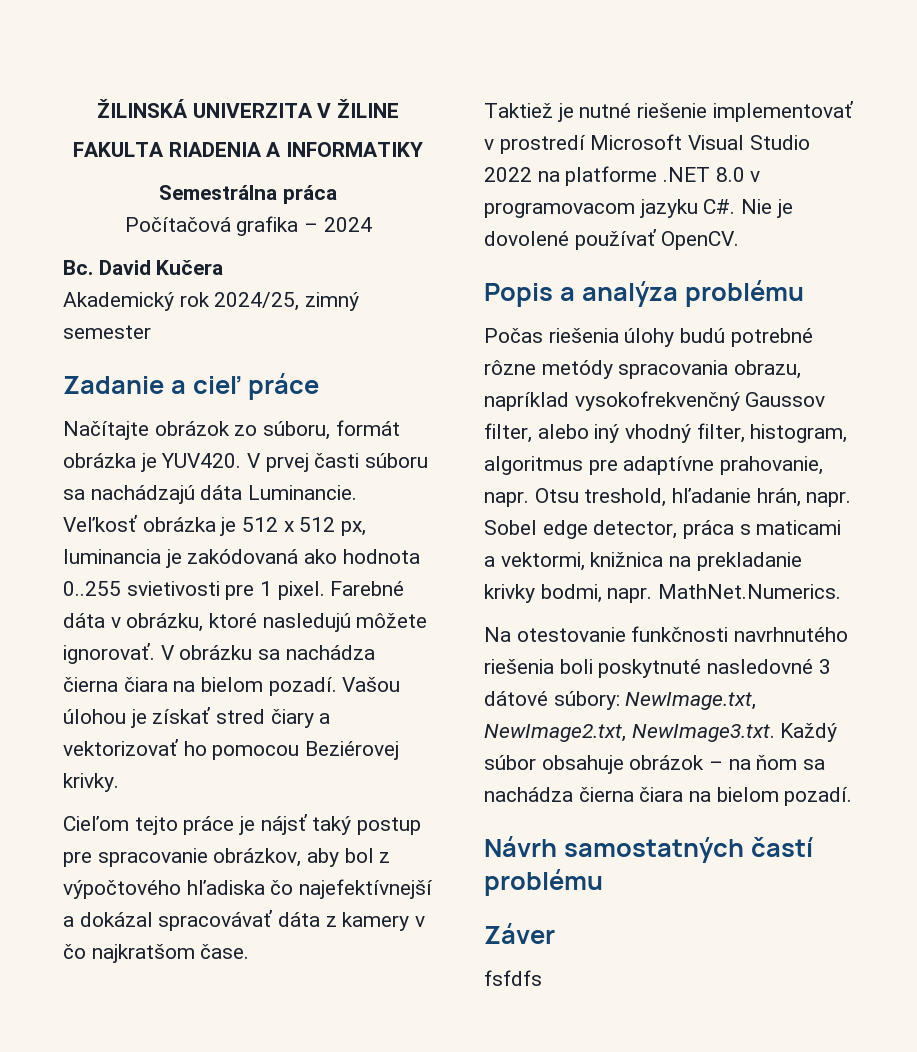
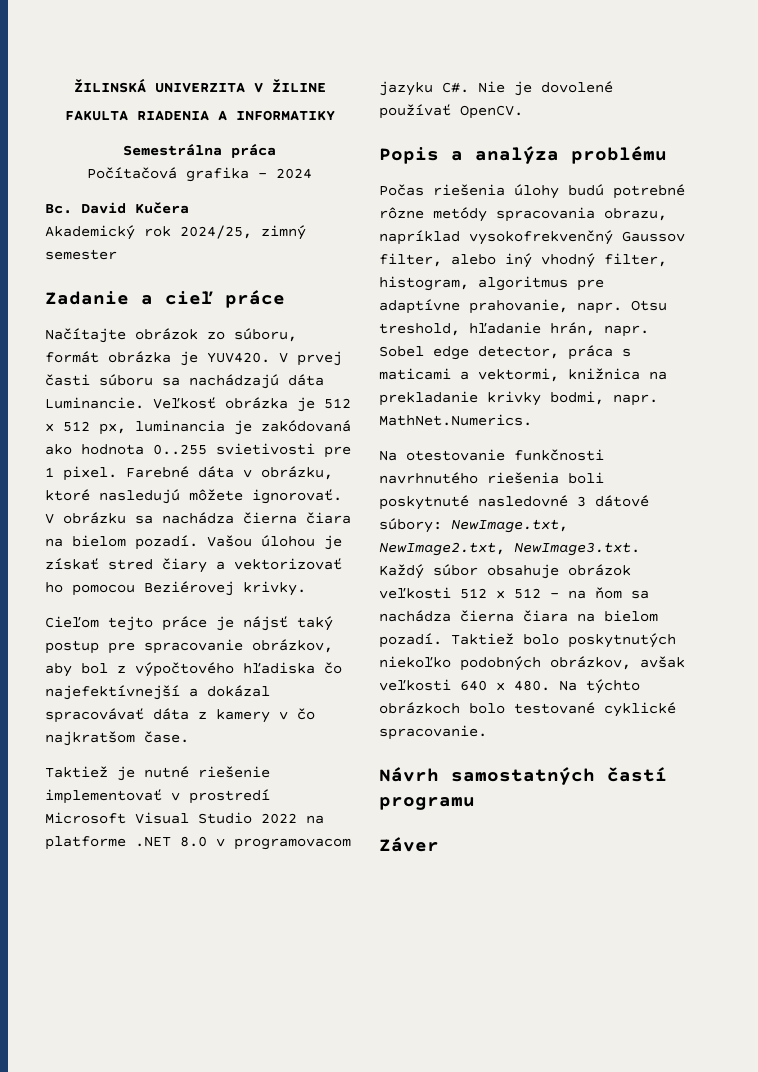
(705, 762) none -> [379,587,541,599] veľkosti 512 x 512
(853, 796) none -> [451,633,676,648] [379,656,685,671] [379,679,640,694] [379,702,676,717] [379,725,487,740] Taktiež bolo poskytnutých niekoľko podobných obrázkov, avšak veľkosti 640 x 480. Na týchto obrázkoch bolo testované cyklické spracovanie.
[484,869,603,896] problému -> [379,797,475,810] programu
[484,970,542,986] // fsfdfs -> (439, 844) none

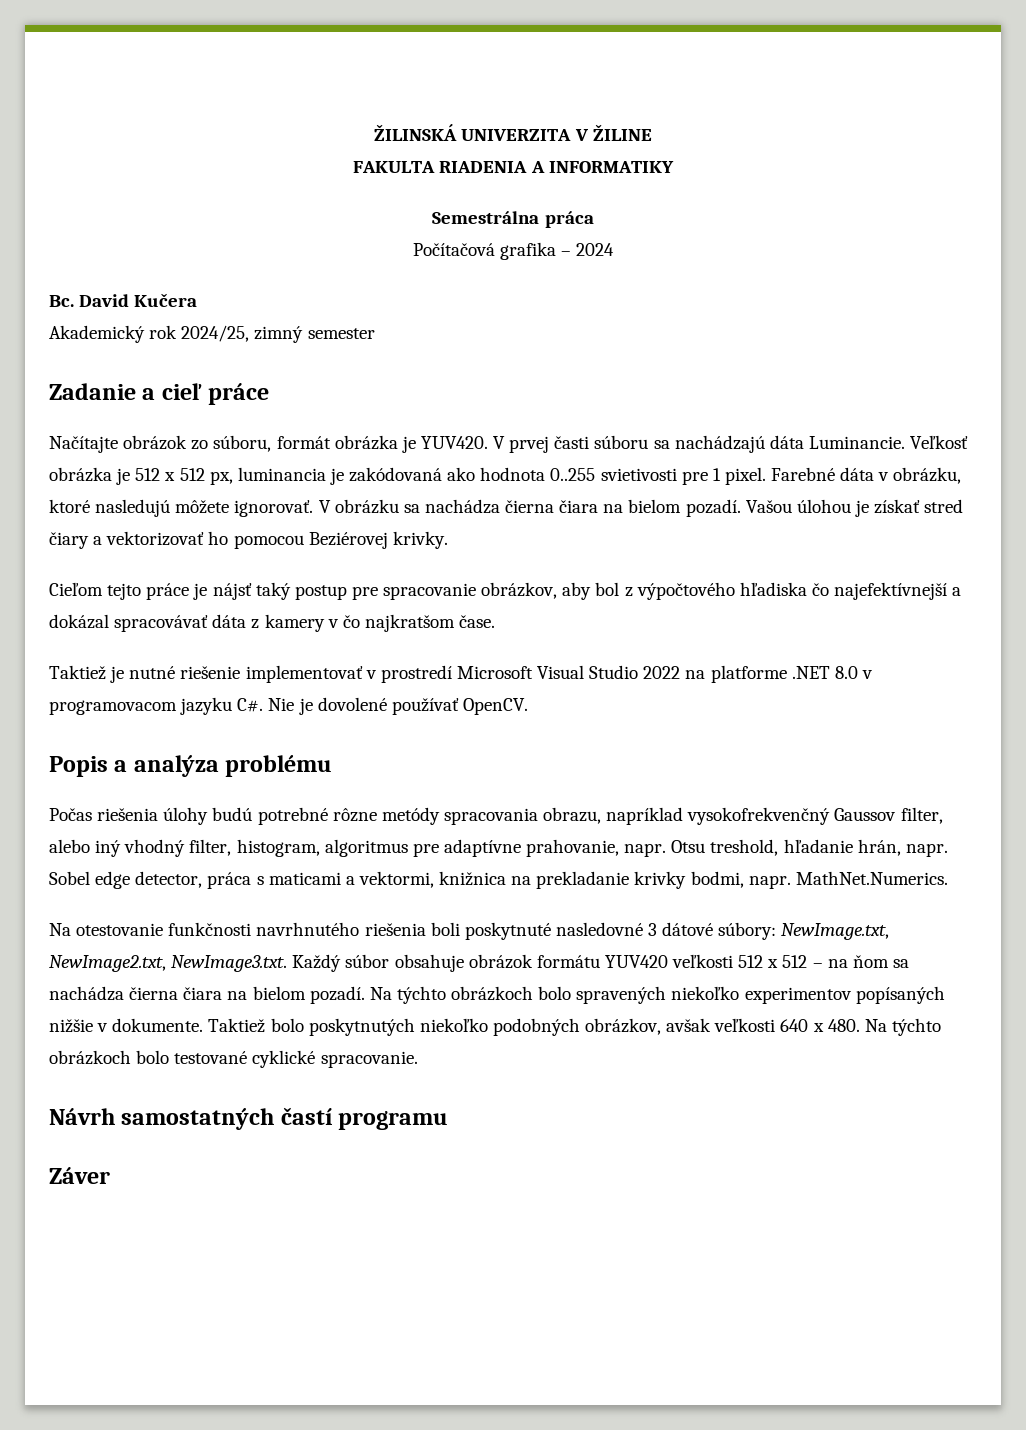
(631, 570) none -> [536,955,668,968] formátu YUV420
(442, 640) none -> [369,986,945,1004] [49,1018,204,1033] Na týchto obrázkoch bolo spravených niekoľko experimentov popísaných nižšie v dokumente.

